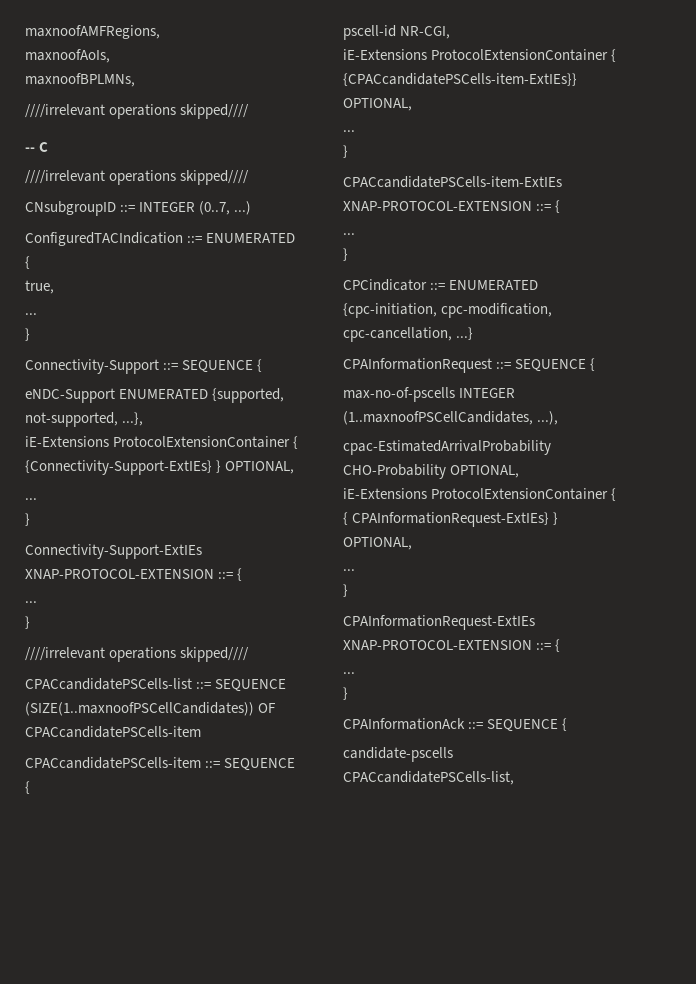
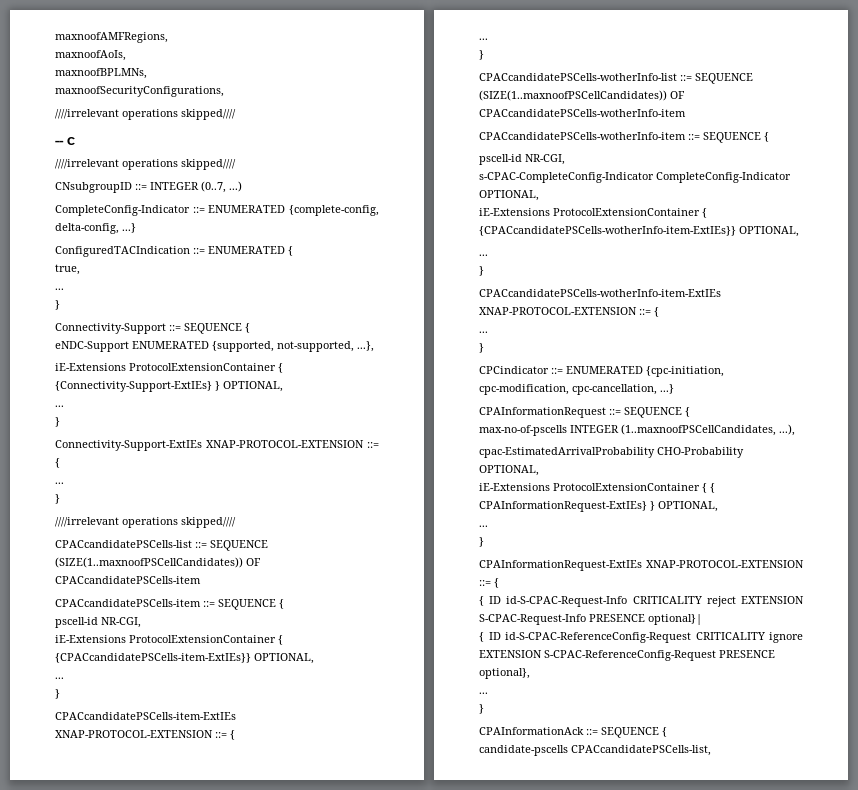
(135, 80) none -> [55,86,224,97] // maxnoofSecurityConfigurations,
(252, 208) none -> [55,205,379,216] [55,223,136,234] // CompleteConfig-Indicator ::= ENUMERATED {complete-config, delta-config, ...}
(348, 254) none -> [479,73,753,84] [479,90,685,101] [479,109,686,117] [479,132,769,143] [479,154,565,165] [479,172,791,183] [479,190,539,201] [479,208,707,218] [479,226,799,237] [479,254,488,256] [479,266,484,276] [479,289,721,297] [479,307,659,317] [479,331,488,333] [479,343,484,353] // CPACcandidatePSCells-wotherInfo-list ::= SEQUENCE (SIZE(1..maxnoofPSCellCandidates)) OF CPACcandidatePSCells-wotherInfo-item // CPACcandidatePSCells-wotherInfo-item ::= SEQUENCE { // pscell-id NR-CGI, // s-CPAC-CompleteConfig-Indicator CompleteConfig-Indicator OPTIONAL, // iE-Extensions ProtocolExtensionContainer { {CPACcandidatePSCells-wotherInfo-item-ExtIEs}} OPTIONAL, // ... // } // CPACcandidatePSCells-wotherInfo-item-ExtIEs XNAP-PROTOCOL-EXTENSION ::= { // ... // }
(561, 645) none -> [479,596,804,607] [479,614,702,625] [479,632,803,643] [479,650,775,661] [479,668,530,679] // { ID id-S-CPAC-Request-Info CRITICALITY reject EXTENSION S-CPAC-Request-Info PRESENCE optional}| // { ID id-S-CPAC-ReferenceConfig-Request CRITICALITY ignore EXTENSION S-CPAC-ReferenceConfig-Request PRESENCE optional},

